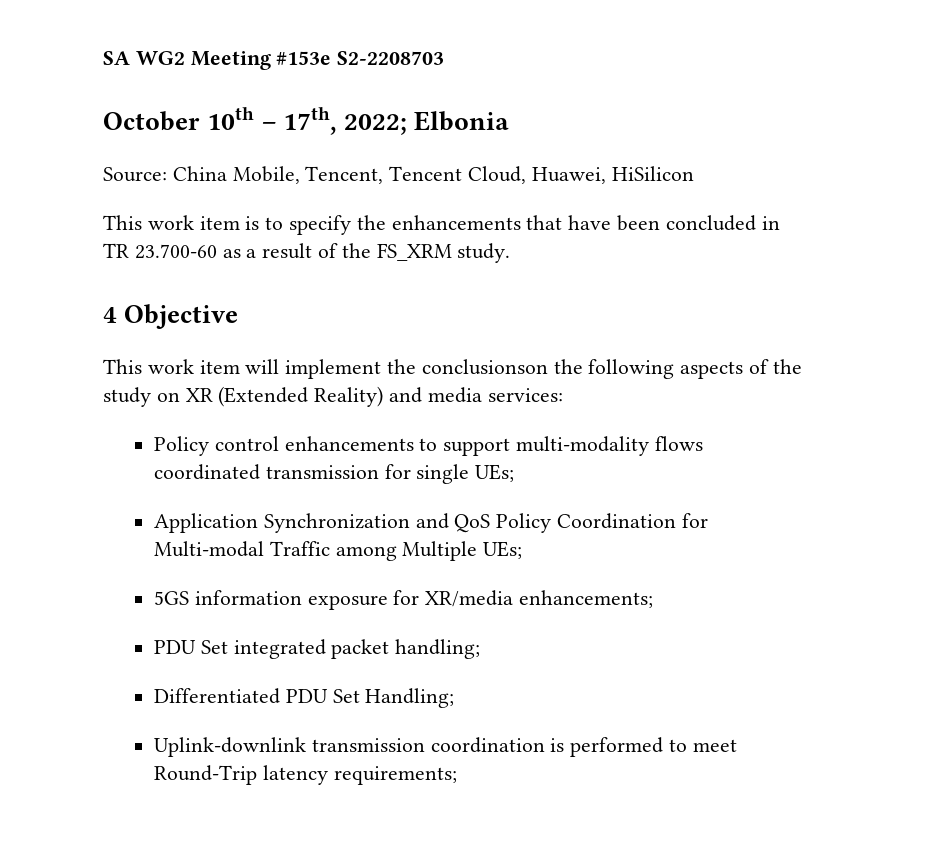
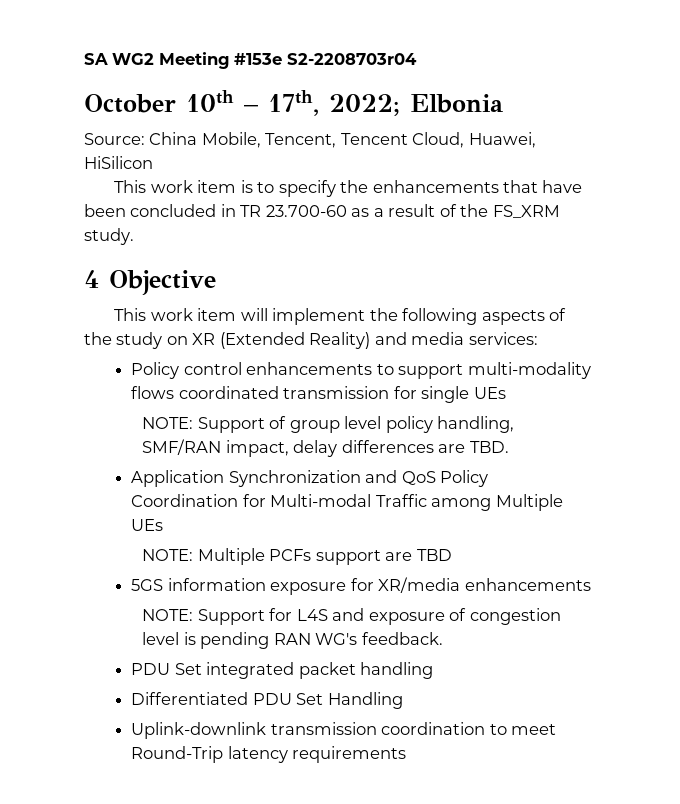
[337,51,445,65] S2-2208703 -> [286,53,417,65] S2-2208703r04
[421,359,583,375] conclusionson the -> (398, 314) none
[475,464,515,482] UEs; -> [473,387,506,399] [142,416,515,433] [142,439,509,457] UEs // NOTE: Support of group level policy handling, SMF/RAN impact, delay differences are TBD.
[483,541,523,559] UEs; -> [131,519,164,531] [142,548,452,565] UEs // NOTE: Multiple PCFs support are TBD
[519,590,654,608] enhancements; -> [464,578,591,591] [142,608,561,625] [142,632,443,649] enhancements // NOTE: Support for L4S and exposure of congestion level is pending RAN WG's feedback.
[395,639,481,659] handling; -> [360,662,434,679] handling
[365,688,455,708] Handling; -> [327,692,403,709] Handling
[550,737,664,757] is performed -> (486, 728) none
[333,766,457,785] requirements; -> [292,746,407,763] requirements

